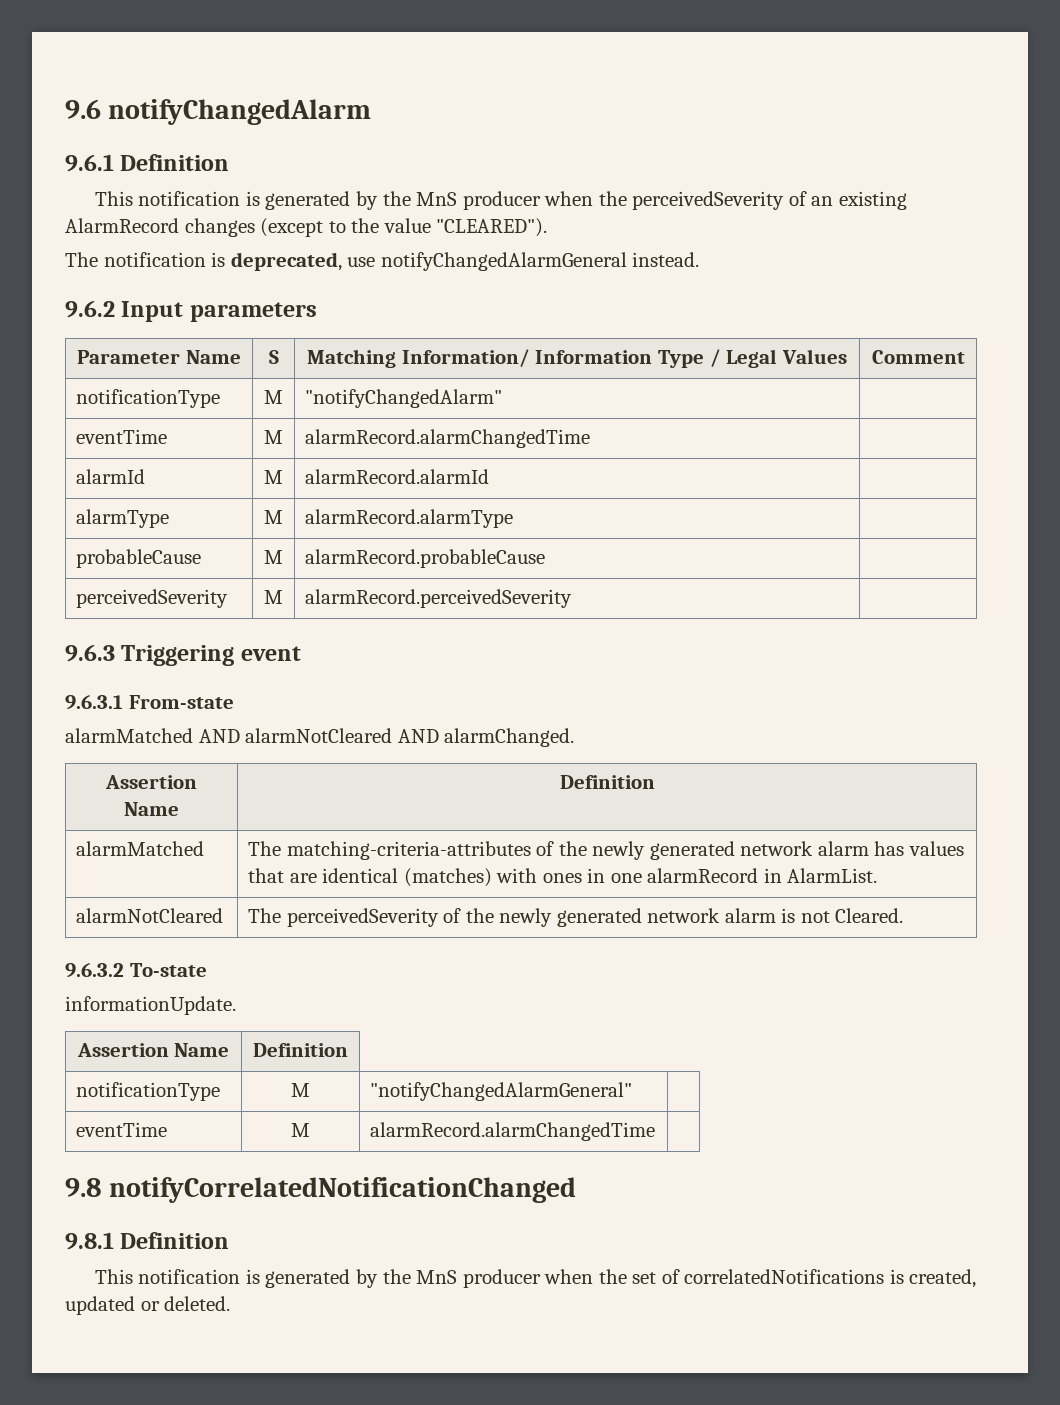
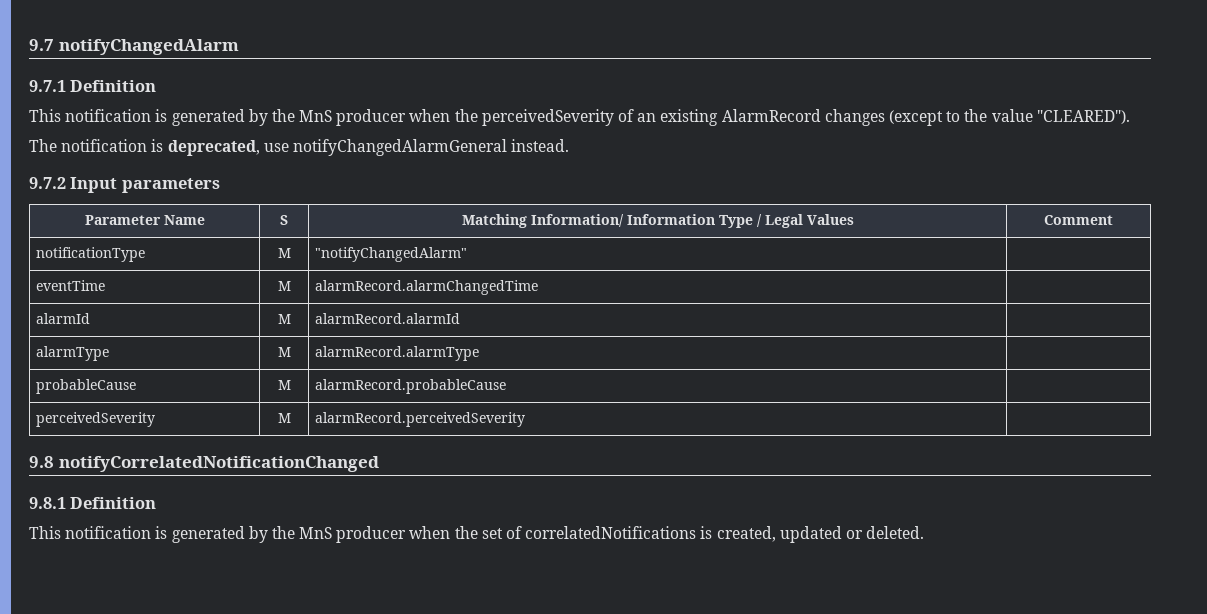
[65,99,101,119] 9.6 -> [29,39,54,51] 9.7
[65,154,114,172] 9.6.1 -> [29,80,66,92] 9.7.1
[65,300,115,318] 9.6.2 -> [29,177,66,189] 9.7.2
[65,644,301,666] [65,695,234,710] [65,728,575,747] [105,775,197,789] [124,802,179,816] [559,775,655,789] [76,841,205,856] [248,841,964,860] [248,868,878,887] [76,908,224,923] [248,908,904,927] [65,963,207,978] [65,996,236,1015] [76,1043,230,1057] [253,1043,348,1057] [76,1082,221,1101] [291,1083,310,1097] [370,1082,633,1101] [76,1122,168,1137] [291,1123,310,1137] [370,1122,656,1141] // 9.6.3 Triggering event // 9.6.3.1 From-state // alarmMatched AND alarmNotCleared AND alarmChanged. // Assertion Name | Definition // alarmMatched | The matching-criteria-attributes of the newly generated network alarm has values that are identical (matches) with ones in one alarmRecord in AlarmList. // alarmNotCleared | The perceivedSeverity of the newly generated network alarm is not Cleared. // 9.6.3.2 To-state // informationUpdate. // Assertion Name | Definition // notificationType | M | "notifyChangedAlarmGeneral" | // eventTime | M | alarmRecord.alarmChangedTime | -> (526, 419) none

